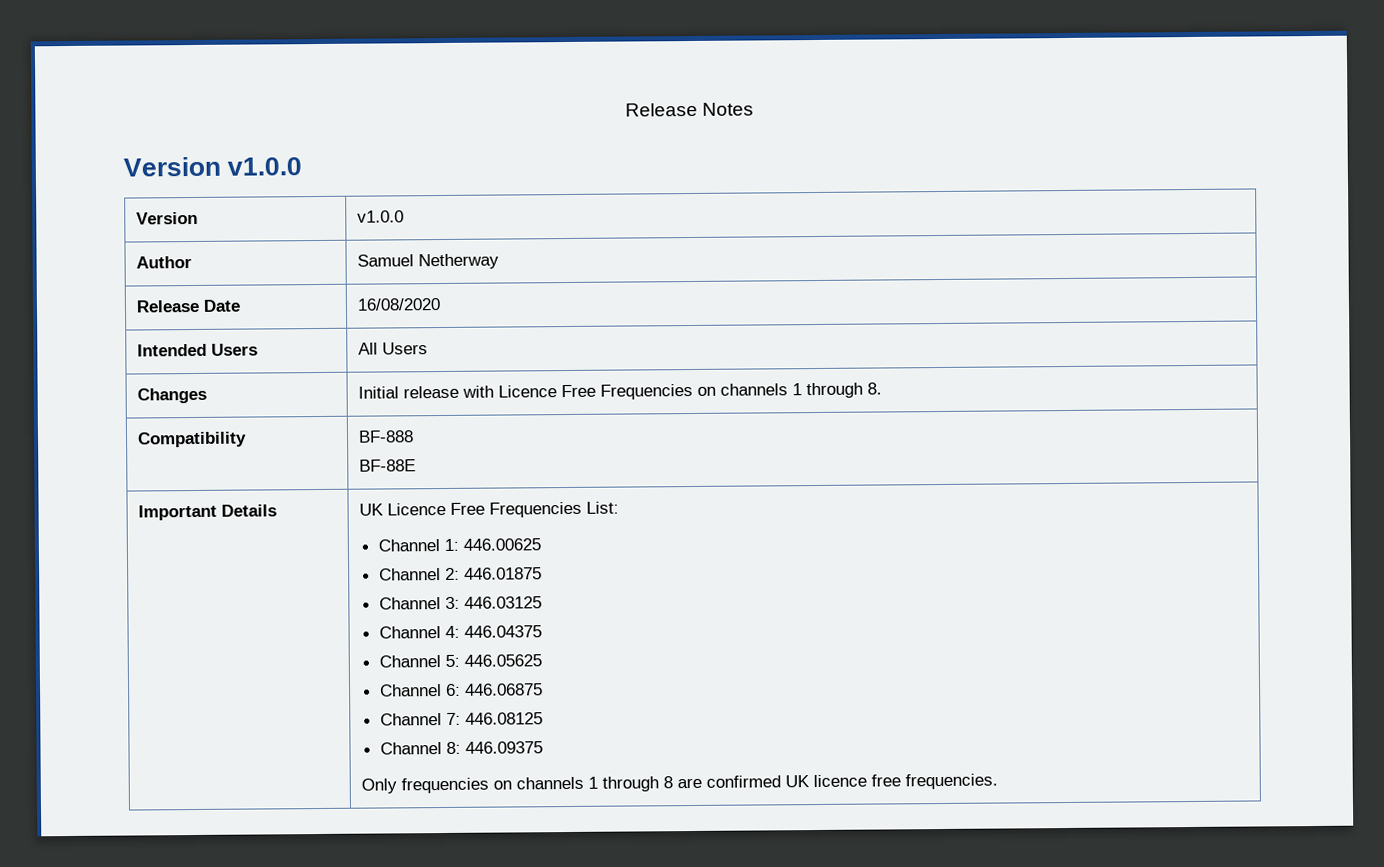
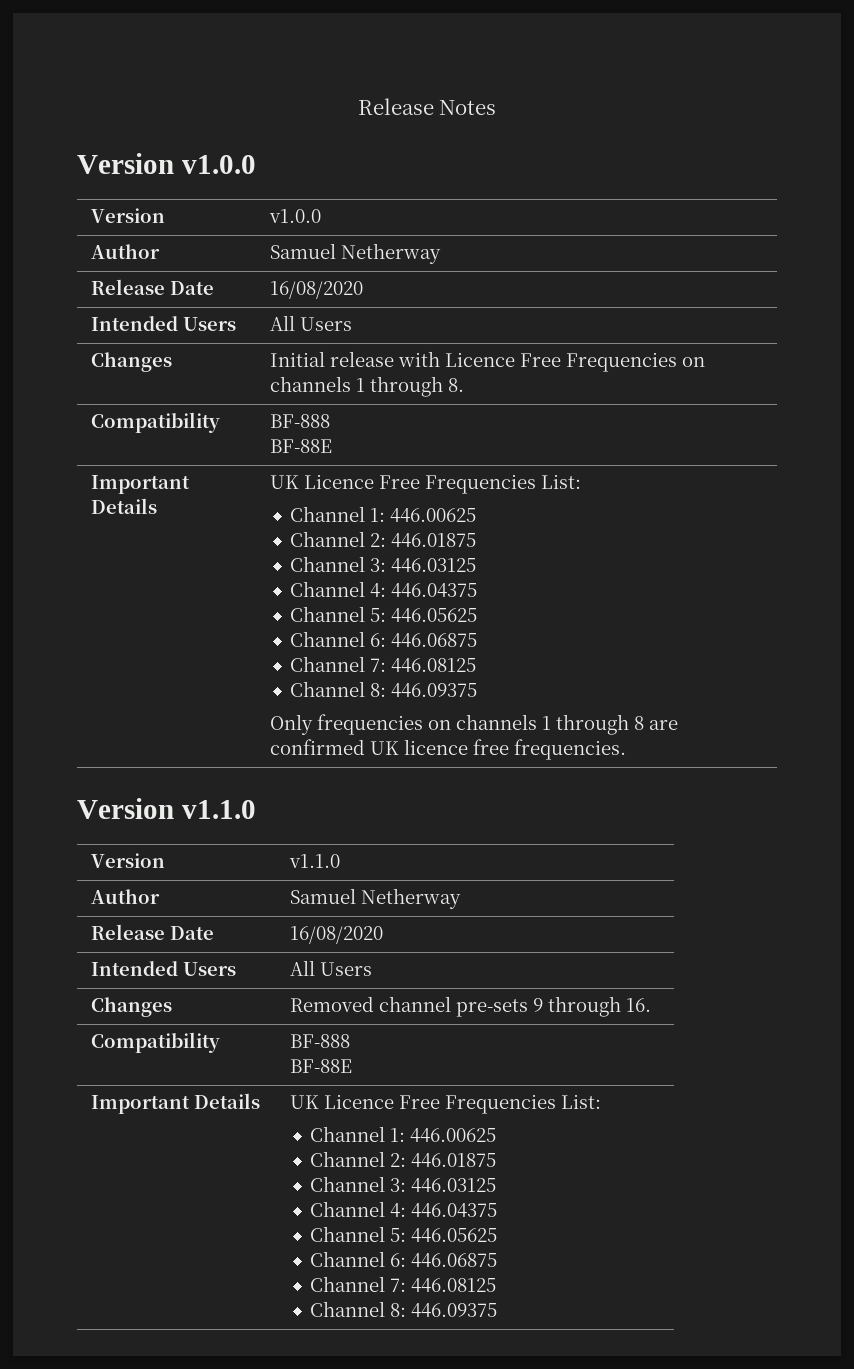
(998, 781) none -> [77,798,256,819] [90,853,165,868] [288,854,340,868] [90,889,160,904] [289,888,461,909] [90,924,214,940] [289,926,383,944] [90,961,236,976] [289,960,372,976] [90,997,172,1017] [289,996,651,1017] [90,1032,220,1053] [289,1034,350,1048] [289,1059,352,1073] [90,1093,260,1114] [289,1094,601,1114] [310,1126,497,1142] [310,1151,497,1167] [310,1176,497,1192] [310,1201,498,1217] [310,1226,498,1242] [310,1251,498,1267] [310,1276,497,1292] [310,1301,498,1317] // Version v1.1.0 // Version | v1.1.0 // Author | Samuel Netherway // Release Date | 16/08/2020 // Intended Users | All Users // Changes | Removed channel pre-sets 9 through 16. // Compatibility | BF-888 // BF-88E // Important Details | UK Licence Free Frequencies List: // Channel 1: 446.00625 // Channel 2: 446.01875 // Channel 3: 446.03125 // Channel 4: 446.04375 // Channel 5: 446.05625 // Channel 6: 446.06875 // Channel 7: 446.08125 // Channel 8: 446.09375

